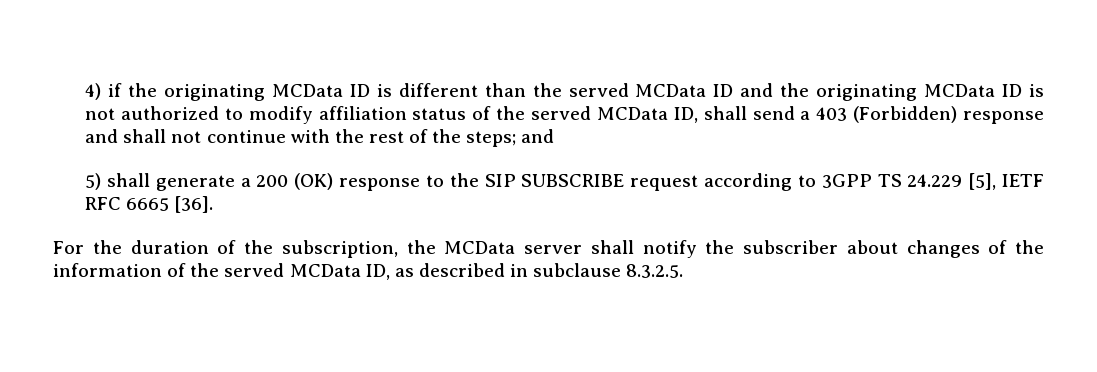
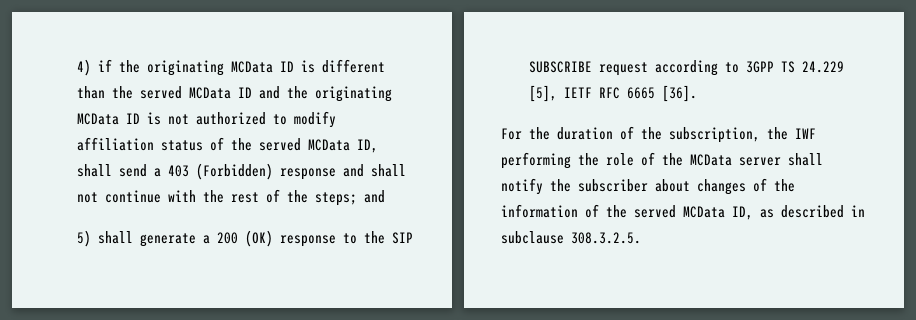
(436, 247) none -> [795,128,816,139] [501,152,683,169] IWF performing the role of the
[626,264,684,278] 8.3.2.5. -> [571,232,641,244] 308.3.2.5.

